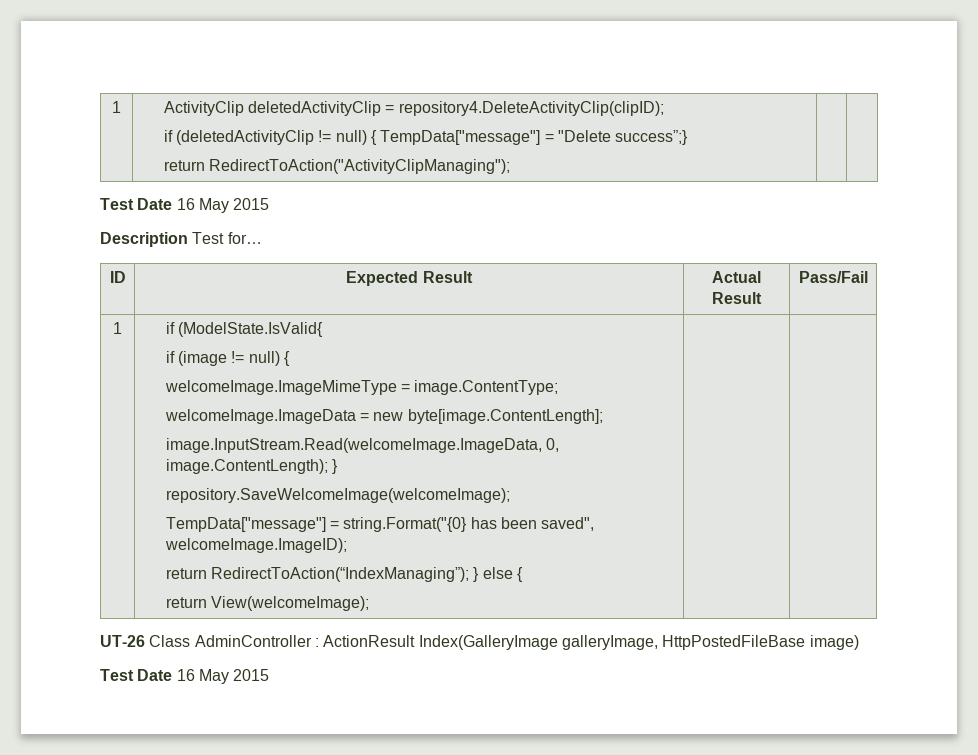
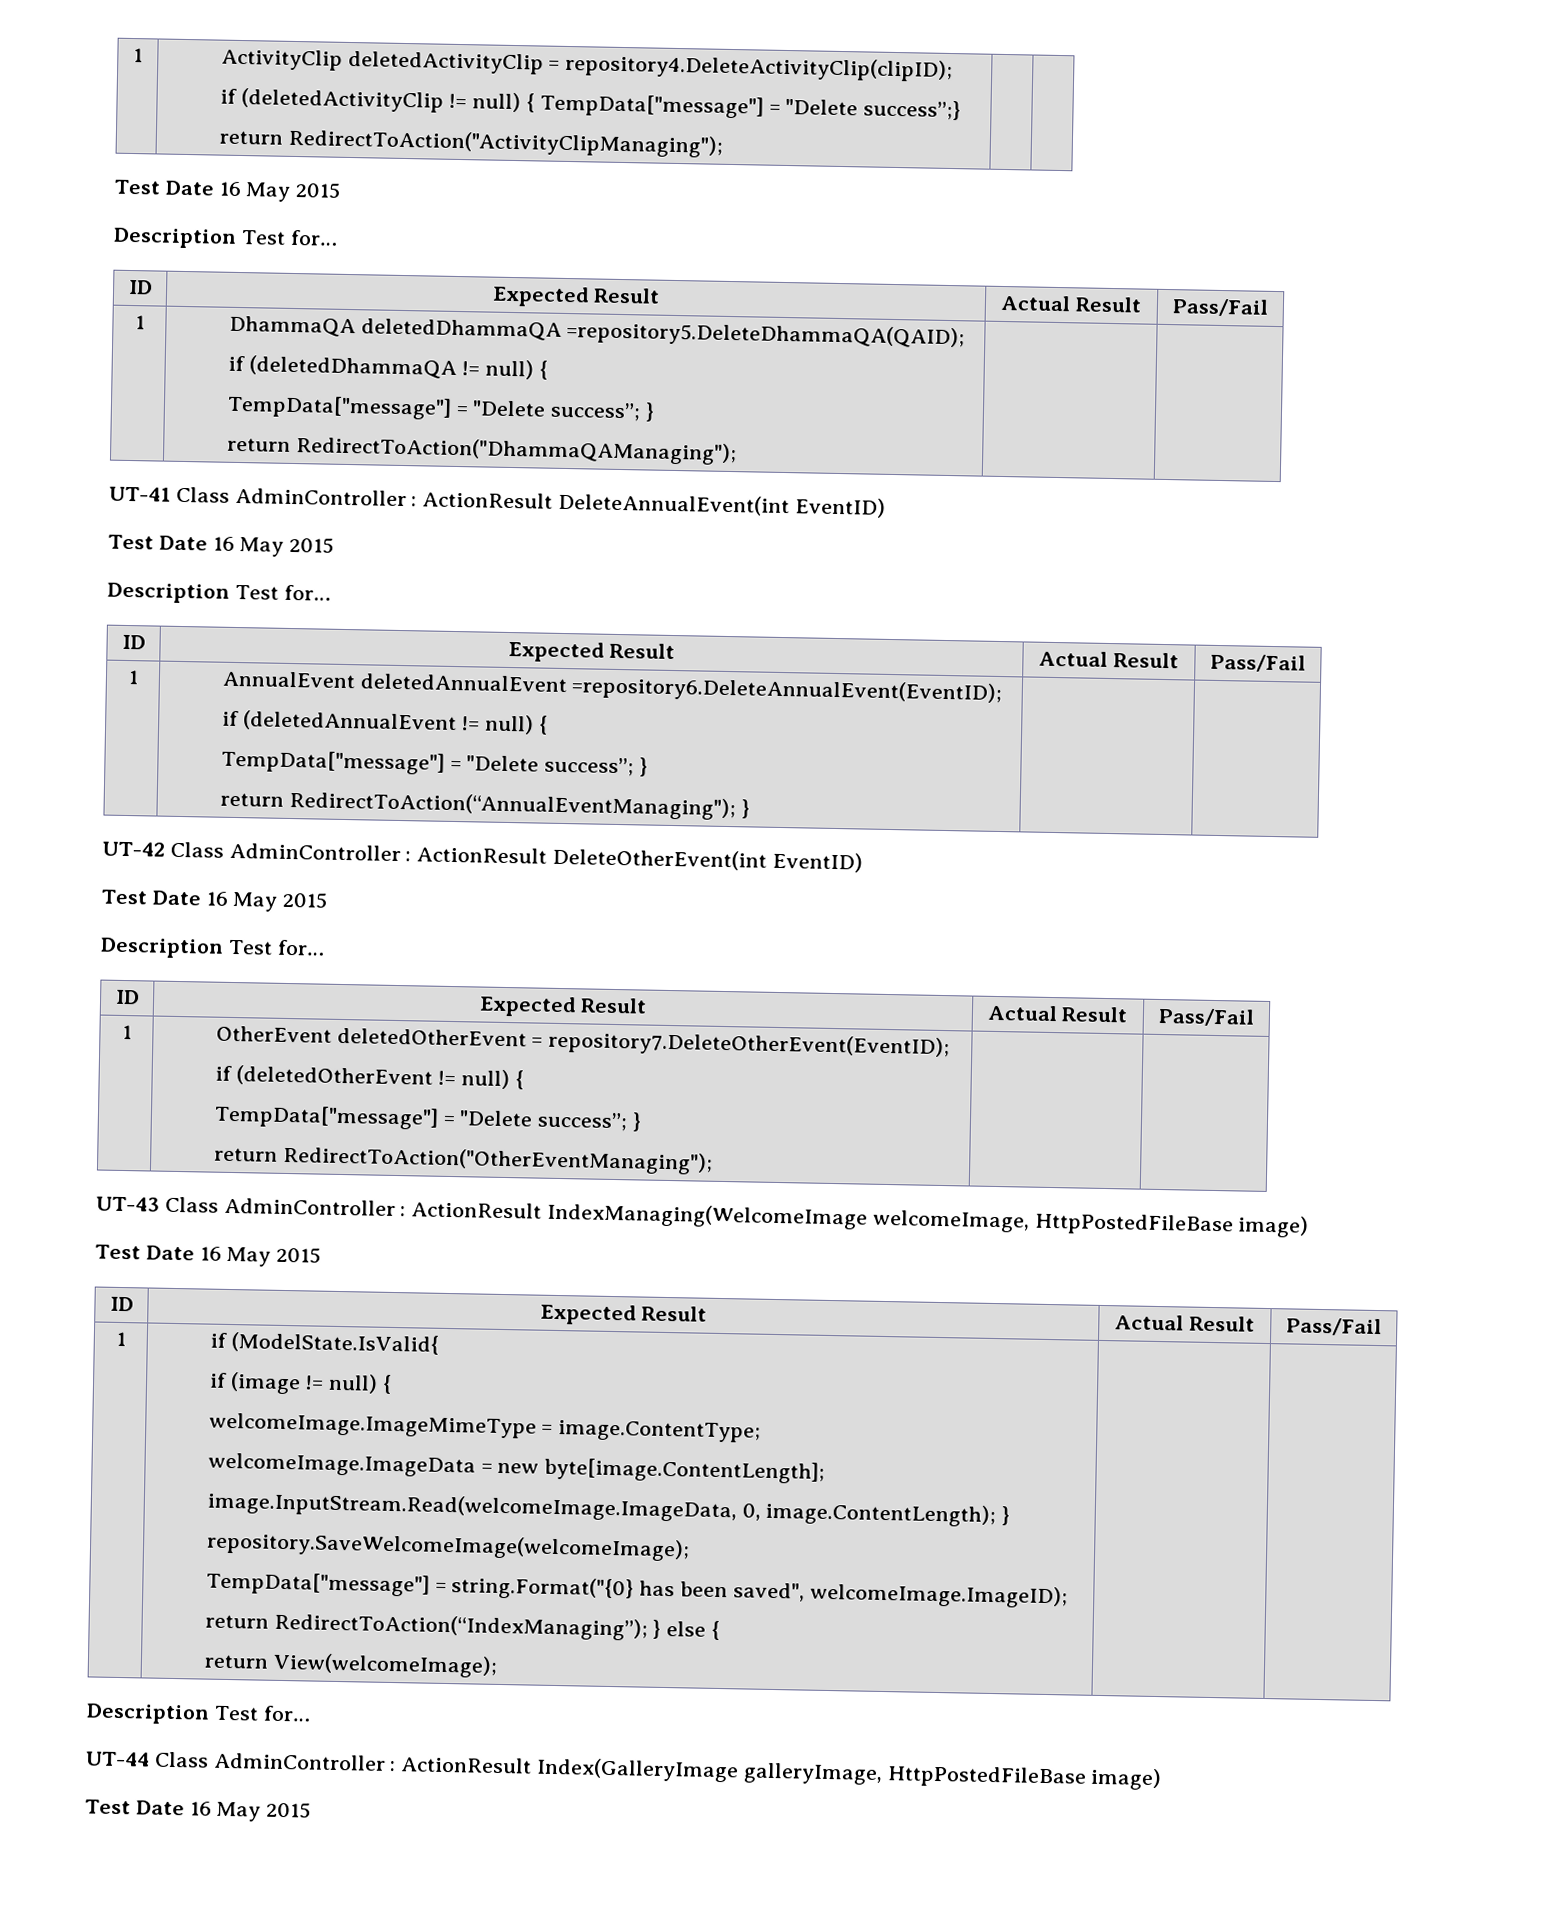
(868, 277) none -> [134,315,145,330] [228,315,966,350] [227,355,548,380] [226,394,655,422] [226,436,737,466] [109,486,886,518] [108,534,335,557] [107,582,331,604] [121,634,146,650] [507,640,676,663] [1039,650,1179,669] [1210,653,1307,673] [127,670,139,685] [221,670,1003,706] [221,710,548,735] [220,749,648,777] [219,790,751,821] [102,841,863,873] [101,889,329,912] [100,937,325,959] [114,989,140,1005] [478,995,648,1018] [987,1004,1129,1023] [1158,1007,1256,1027] [121,1024,132,1040] [215,1025,951,1060] [214,1065,524,1090] [213,1104,642,1132] [213,1145,713,1175] [96,1196,1310,1238] [95,1244,322,1267] [109,1296,134,1312] [539,1303,708,1326] [1115,1314,1255,1332] [1286,1317,1383,1337] // 1 | DhammaQA deletedDhammaQA =repository5.DeleteDhammaQA(QAID); // if (deletedDhammaQA != null) { // TempData["message"] = "Delete success”; } // return RedirectToAction("DhammaQAManaging"); | | // UT-41 Class AdminController : ActionResult DeleteAnnualEvent(int EventID) // Test Date 16 May 2015 // Description Test for… // ID | Expected Result | Actual Result | Pass/Fail // 1 | AnnualEvent deletedAnnualEvent =repository6.DeleteAnnualEvent(EventID); // if (deletedAnnualEvent != null) { // TempData["message"] = "Delete success”; } // return RedirectToAction(“AnnualEventManaging"); } | | // UT-42 Class AdminController : ActionResult DeleteOtherEvent(int EventID) // Test Date 16 May 2015 // Description Test for… // ID | Expected Result | Actual Result | Pass/Fail // 1 | OtherEvent deletedOtherEvent = repository7.DeleteOtherEvent(EventID); // if (deletedOtherEvent != null) { // TempData["message"] = "Delete success”; } // return RedirectToAction("OtherEventManaging"); | | // UT-43 Class AdminController : ActionResult IndexManaging(WelcomeImage welcomeImage, HttpPostedFileBase image) // Test Date 16 May 2015 // ID | Expected Result | Actual Result | Pass/Fail
[100,635,145,647] UT-26 -> [86,1703,311,1725] [86,1751,150,1767] Description Test for… // UT-44

